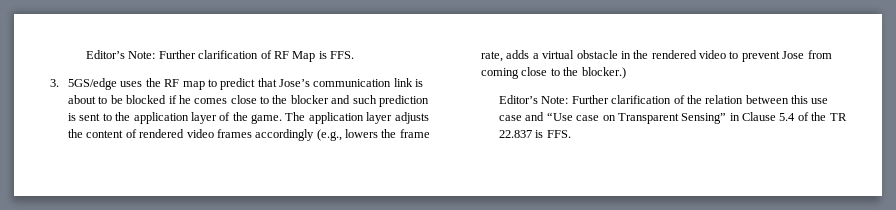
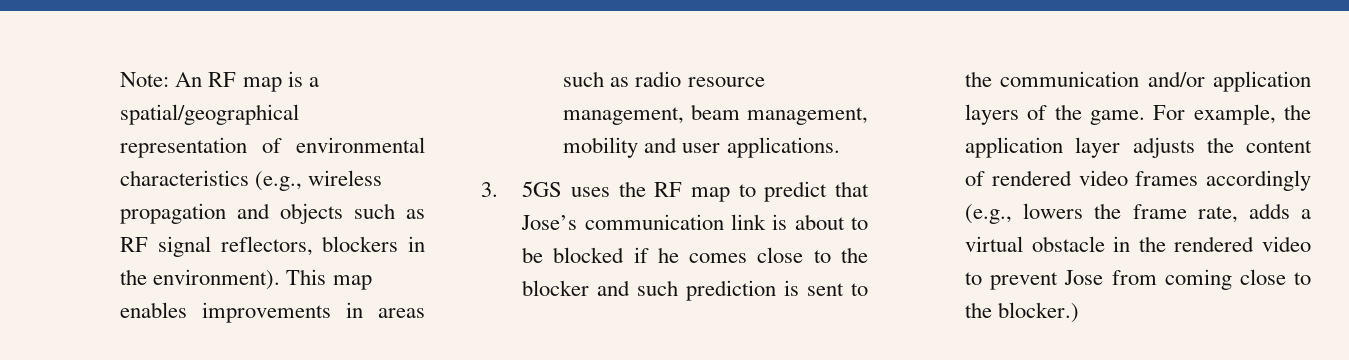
[85,50,354,62] Editor’s Note: Further clarification of RF Map is FFS. -> [120,71,319,92] [120,104,300,125] [120,137,425,158] [120,170,383,191] [120,203,425,224] [120,236,425,257] [120,269,372,290] [120,302,426,323] [563,71,765,87] [563,104,868,125] [563,137,840,158] Note: An RF map is a spatial/geographical representation of environmental characteristics (e.g., wireless propagation and objects such as RF signal reflectors, blockers in the environment). This map enables improvements in areas such as radio resource management, beam management, mobility and user applications.
[67,78,117,90] 5GS/edge -> [522,181,563,197] 5GS
[133,112,306,124] application layer of the game. The -> [1000,71,1311,92] [965,104,1311,125] communication and/or application layers of the game. For example, the
[498,95,829,104] [498,112,847,124] [498,130,571,138] // Editor’s Note: Further clarification of the relation between this use case and “Use case on Transparent Sensing” in Clause 5.4 of the TR 22.837 is FFS. -> (1080, 312) none

